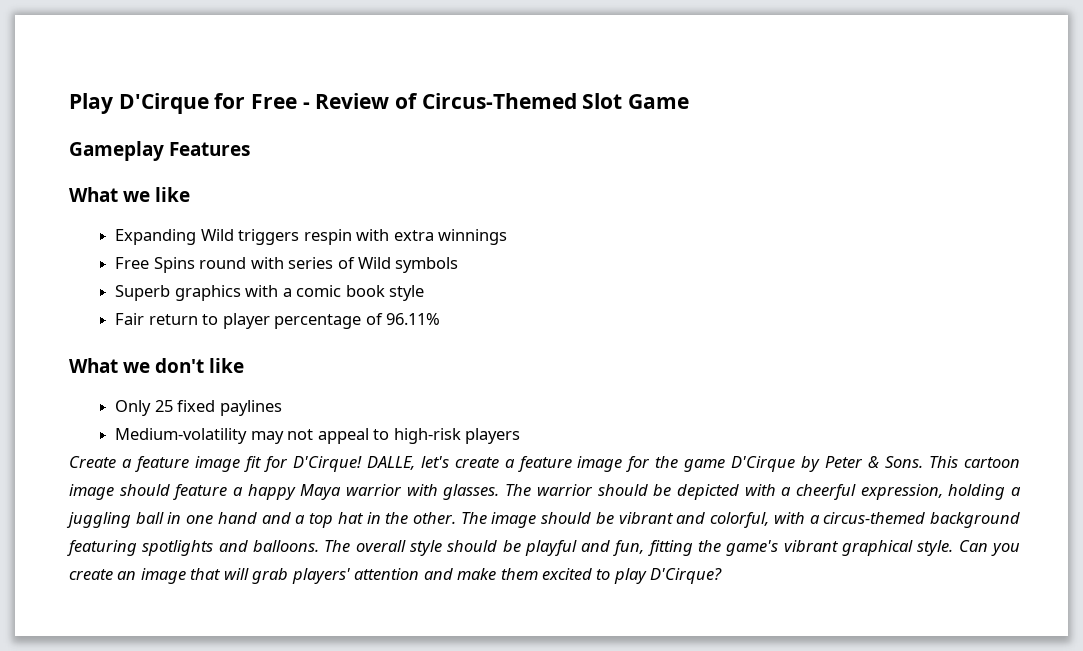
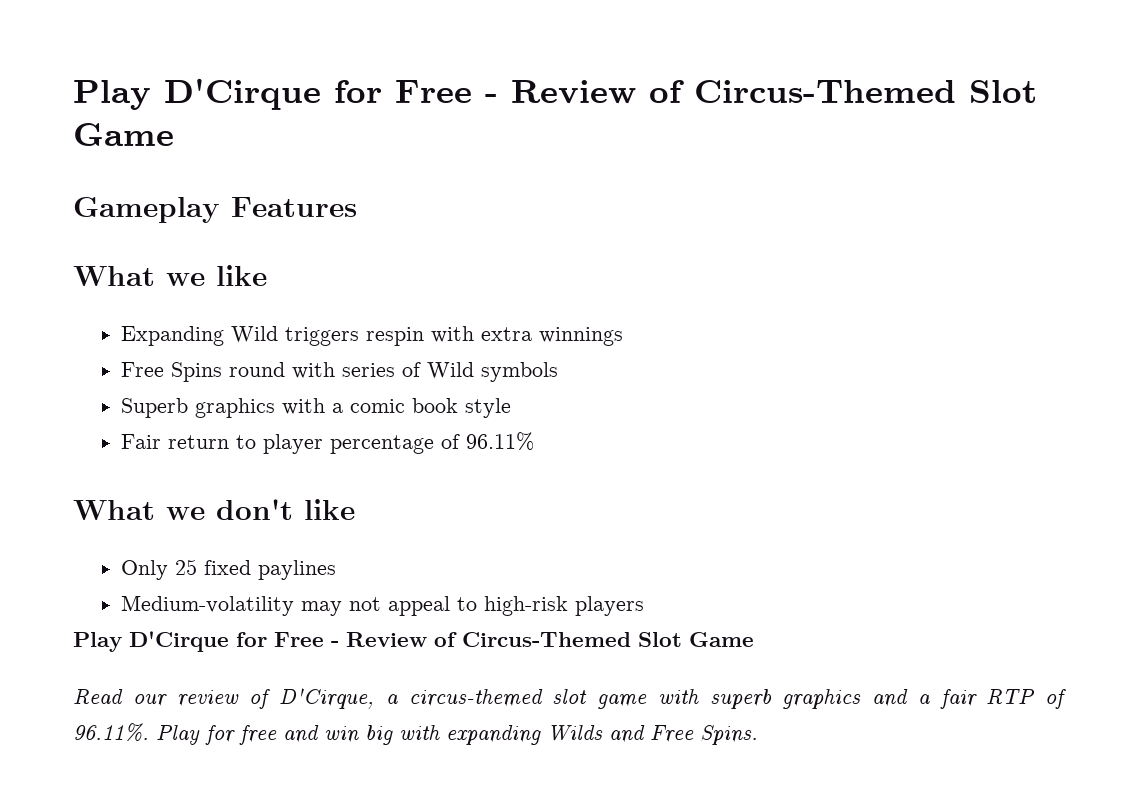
[69,456,1021,472] [69,484,1022,500] [66,512,1021,528] [67,540,1020,556] [69,568,723,584] Create a feature image fit for D'Cirque! DALLE, let's create a feature image for the game D'Cirque by Peter & Sons. This cartoon image should feature a happy Maya warrior with glasses. The warrior should be depicted with a cheerful expression, holding a juggling ball in one hand and a top hat in the other. The image should be vibrant and colorful, with a circus-themed background featuring spotlights and balloons. The overall style should be playful and fun, fitting the game's vibrant graphical style. Can you create an image that will grab players' attention and make them excited to play D'Cirque? -> [73,631,754,652] [73,688,1066,710] [73,723,758,745] Play D'Cirque for Free - Review of Circus-Themed Slot Game // Read our review of D'Cirque, a circus-themed slot game with superb graphics and a fair RTP of 96.11%. Play for free and win big with expanding Wilds and Free Spins.

